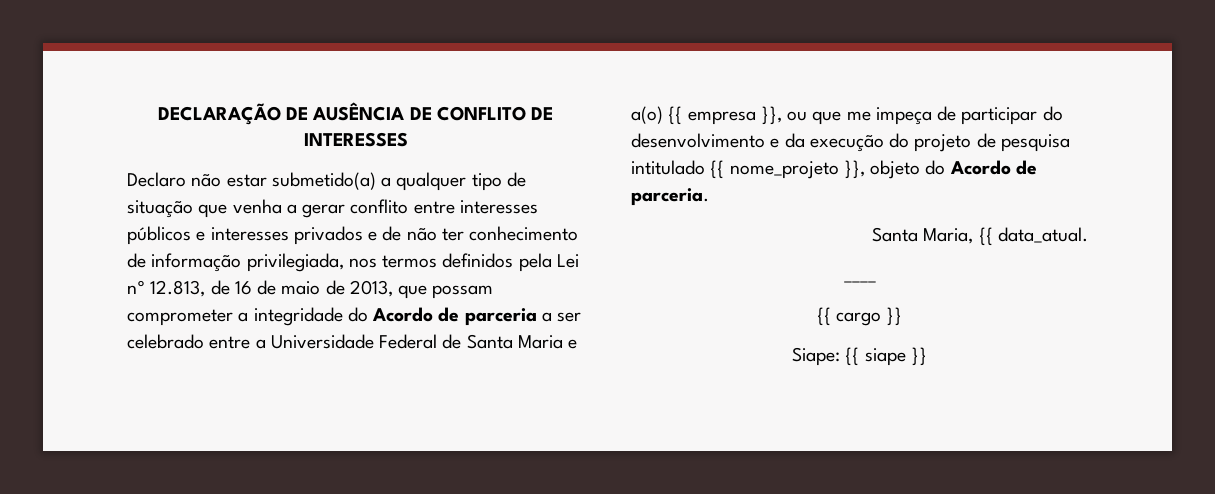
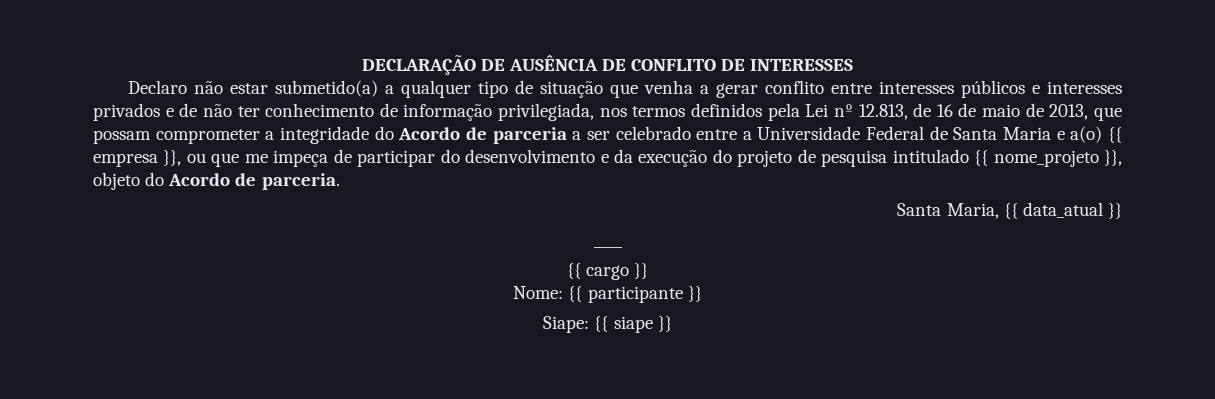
[998,227,1088,243] data_atual. -> [1022,202,1122,219] data_atual }}
(903, 316) none -> [513,286,702,303] // Nome: {{ participante }}

